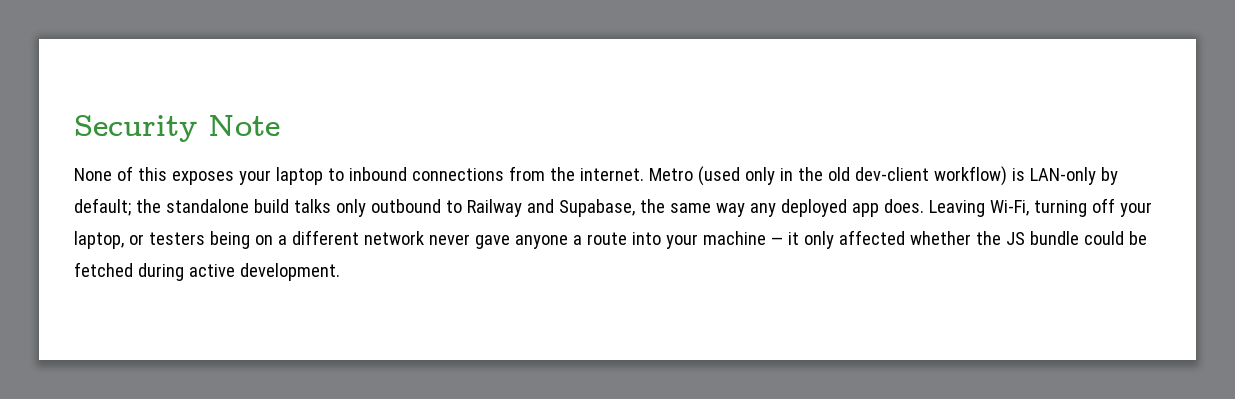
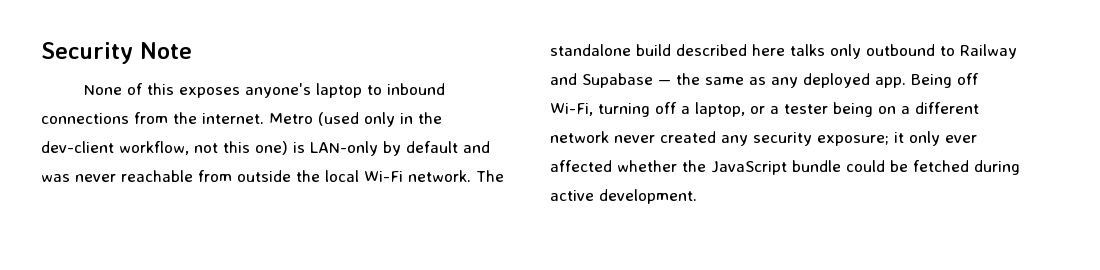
[238,170,271,185] your -> [244,83,311,98] anyone's
[827,166,1118,186] [74,198,289,216] old dev-client workflow) is LAN-only by default; the standalone build -> [41,141,490,156] [41,170,504,182] [550,44,785,56] dev-client workflow, not this one) is LAN-only by default and was never reachable from outside the local Wi-Fi network. The standalone build described here
[558,199,635,217] Supabase, -> [582,73,671,88] Supabase —
[715,203,745,217] way -> [749,77,766,85] as
[851,199,985,217] app does. Leaving -> [875,73,979,88] app. Being off
[1119,202,1152,217] your -> [681,106,690,114] a
[148,232,205,245] testers -> [770,104,828,114] a tester
[474,231,783,249] gave anyone a route into your machine — -> [660,131,889,146] created any security exposure;
(834, 240) none -> [945,135,977,143] ever
[1005,232,1025,245] JS -> [711,161,787,175] JavaScript

